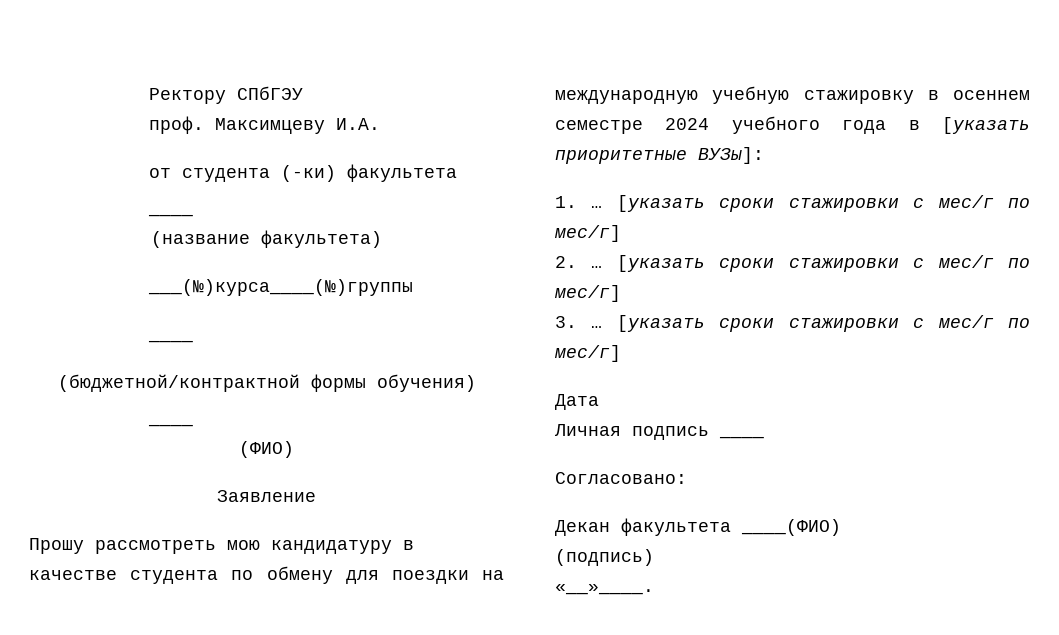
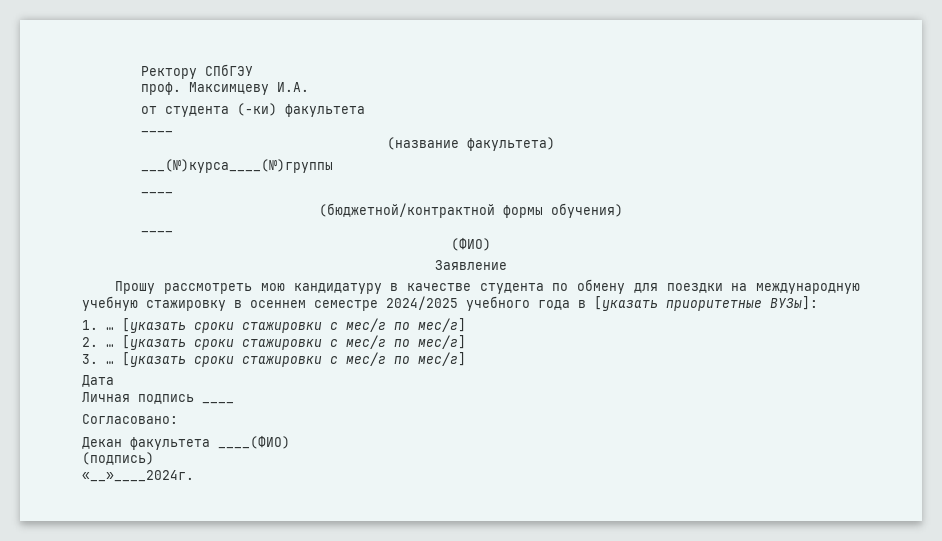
[665,118,710,130] 2024 -> [386,296,458,310] 2024/2025
[555,584,654,595] «__»____. -> [82,470,194,482] «__»____2024г.

